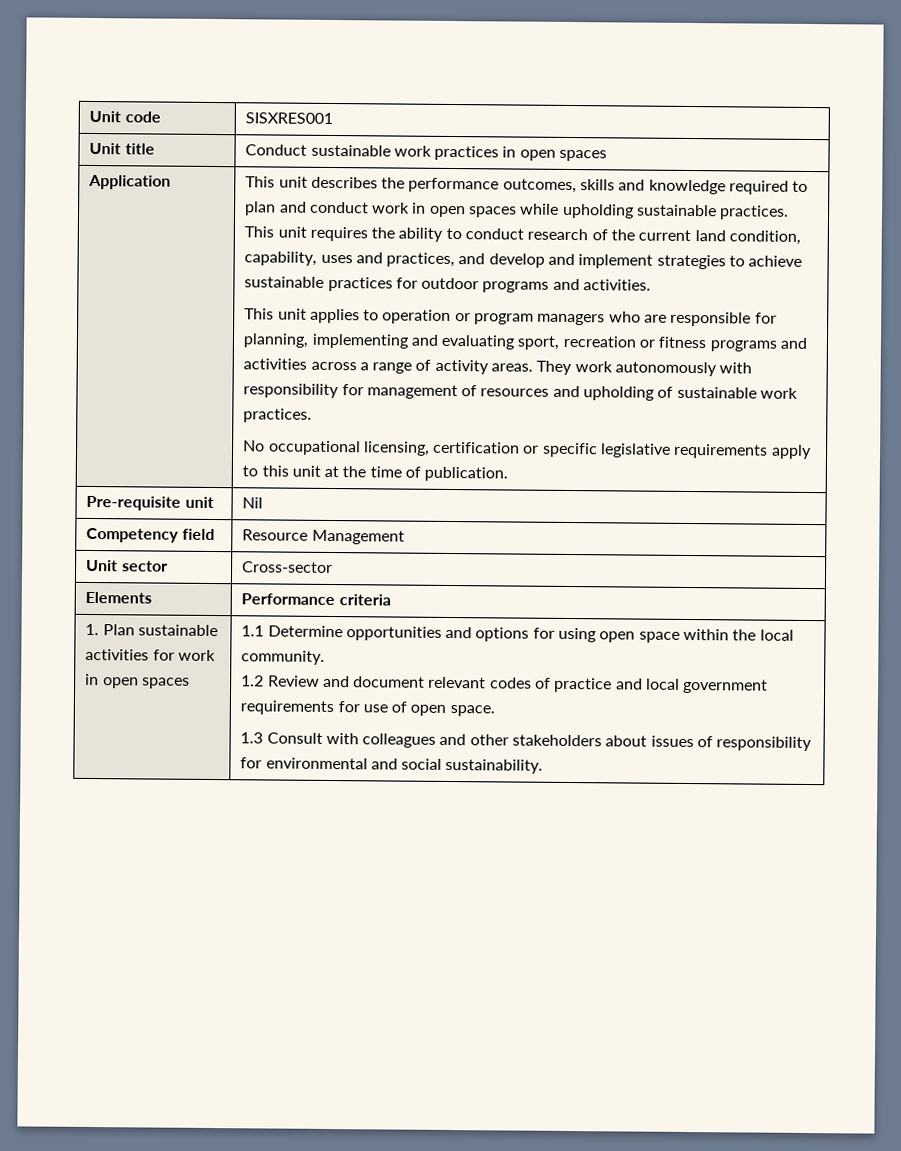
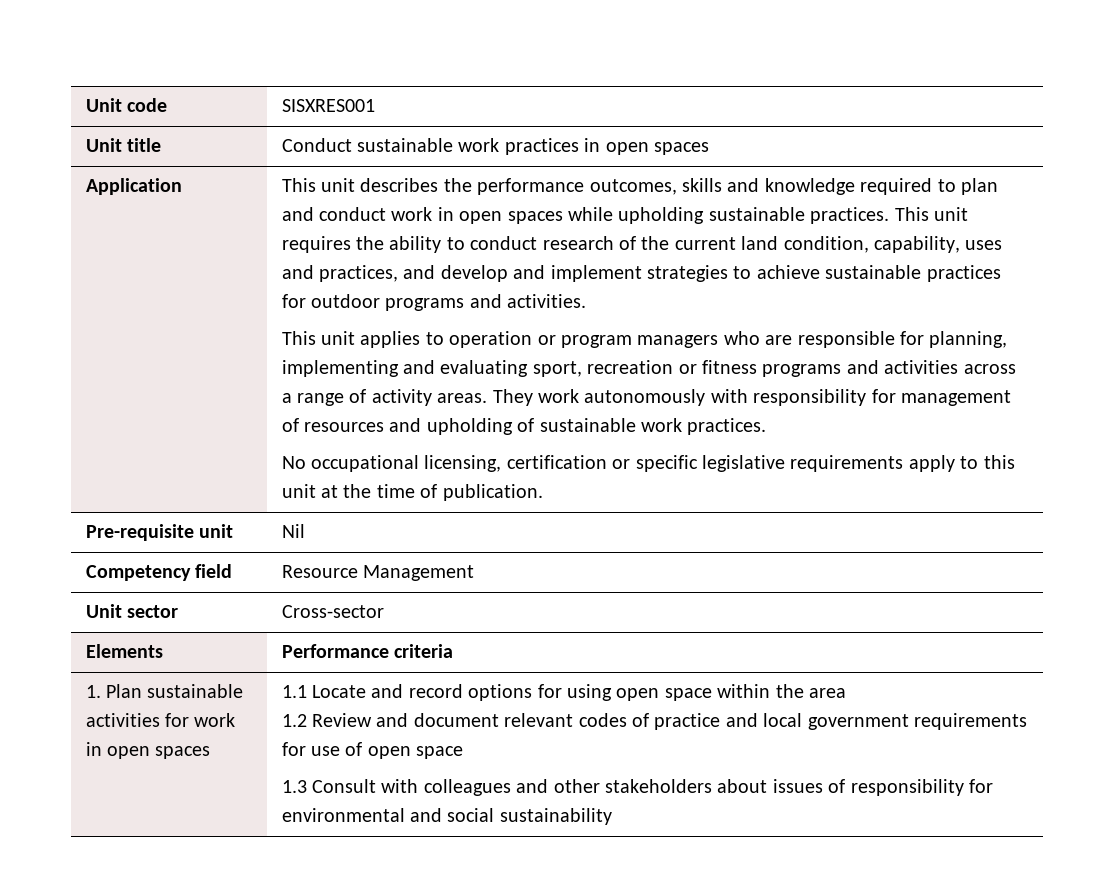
[267,625,473,641] Determine opportunities and -> [311,684,463,698] Locate and record
[759,629,794,641] [241,650,326,665] local community. -> [808,688,846,698] area
[449,704,495,717] space. -> [416,746,464,759] space
[445,758,544,774] sustainability. -> [499,808,612,825] sustainability

